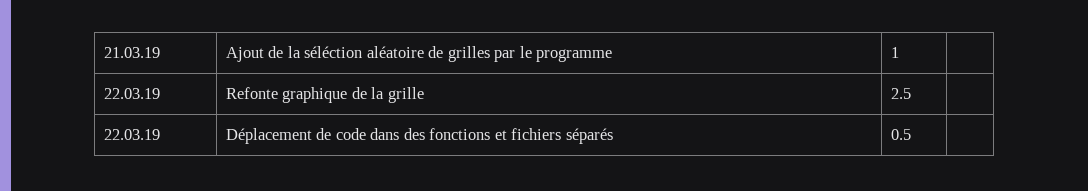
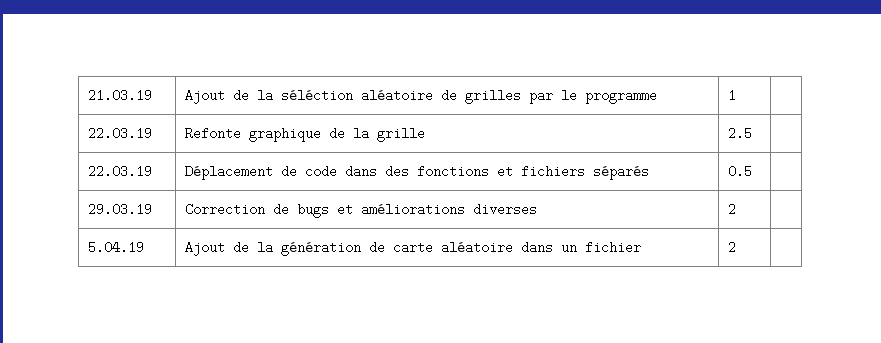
(911, 134) none -> [87,203,152,216] [184,203,537,218] [727,203,736,216] [87,241,144,254] [184,241,641,256] [727,241,736,254] // 29.03.19 | Correction de bugs et améliorations diverses | 2 | // 5.04.19 | Ajout de la génération de carte aléatoire dans un fichier | 2 |

